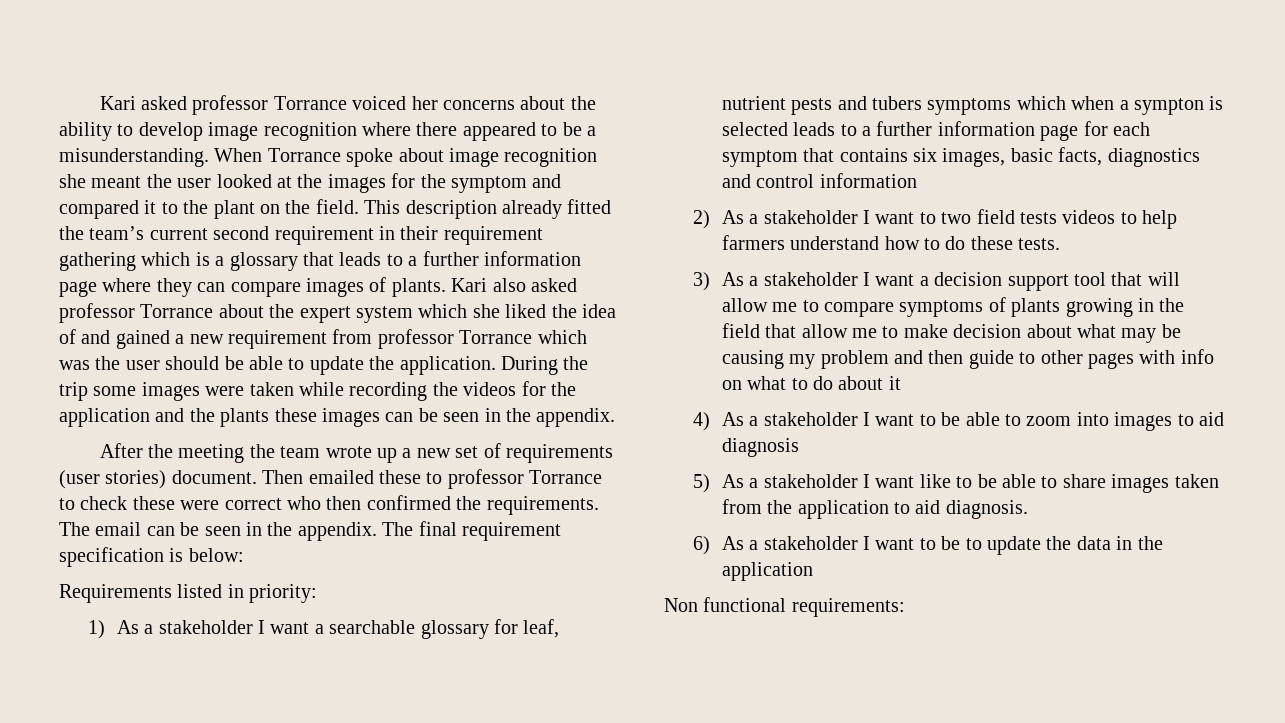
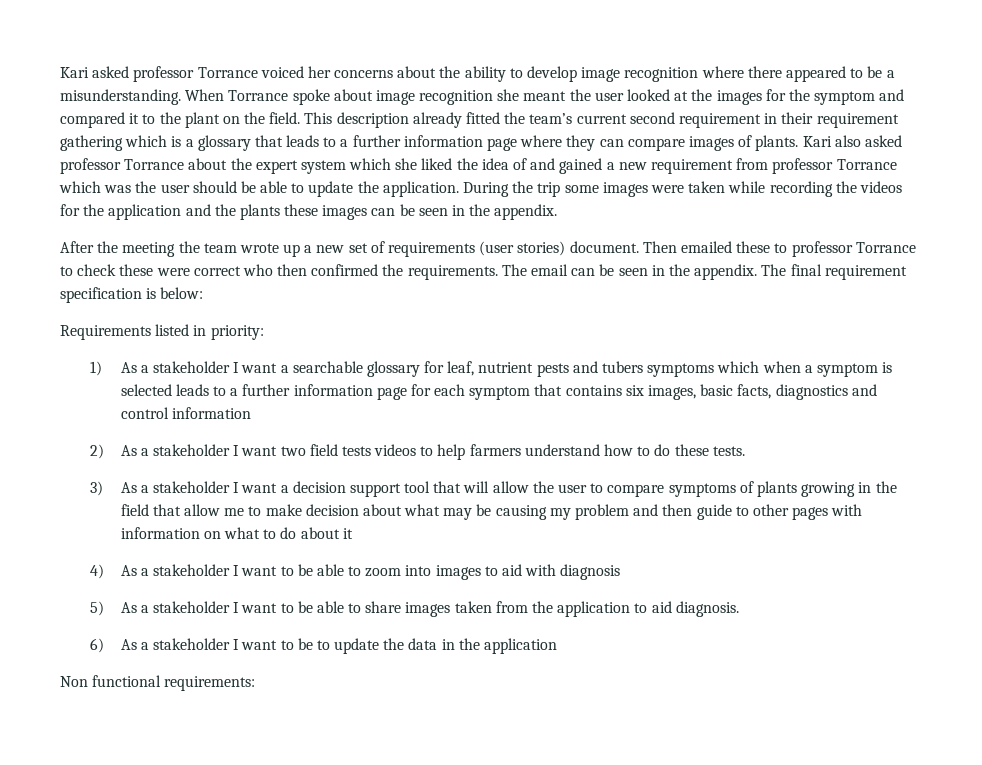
[1134,98,1205,115] sympton -> [816,363,878,377] symptom
[919,212,936,224] to -> (278, 451) none
[772,302,798,312] me -> [532,481,588,493] the user
[1180,349,1214,364] info -> [120,527,200,539] information
(1225, 419) none -> [525,564,557,576] with
[919,474,951,488] like -> (278, 608) none

